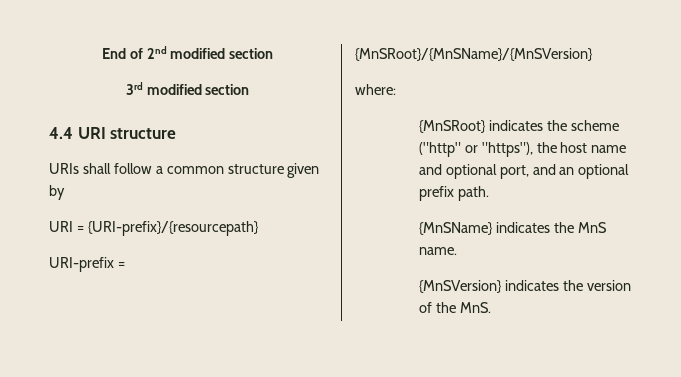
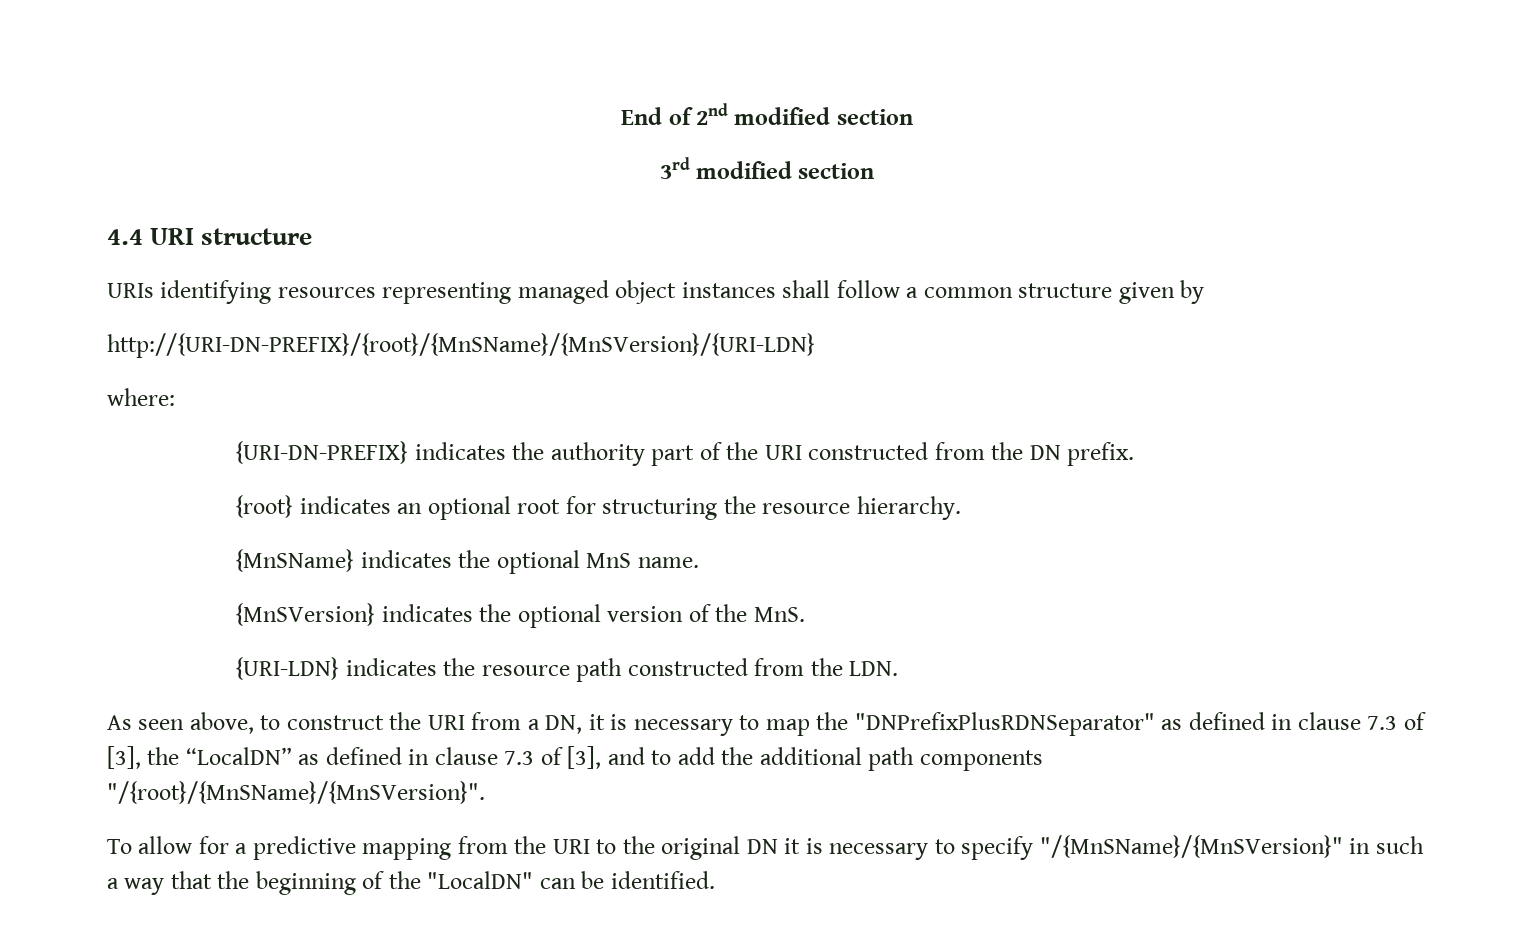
(79, 168) none -> [160,280,776,304] identifying resources representing managed object instances
[49,221,259,236] [49,257,125,272] [355,48,593,61] URI = {URI-prefix}/{resourcepath} // URI-prefix = {MnSRoot}/{MnSName}/{MnSVersion} -> [107,333,815,358] http://{URI-DN-PREFIX}/{root}/{MnSName}/{MnSVersion}/{URI-LDN}
[418,120,619,133] [418,142,627,157] [418,164,630,179] [418,186,489,201] {MnSRoot} indicates the scheme ("http" or "https"), the host name and optional port, and an optional prefix path. -> [235,441,1135,466] [235,495,961,520] {URI-DN-PREFIX} indicates the authority part of the URI constructed from the DN prefix. // {root} indicates an optional root for structuring the resource hierarchy.
(574, 227) none -> [496,550,580,574] optional
(583, 285) none -> [517,604,601,628] optional
(491, 307) none -> [235,657,899,682] [107,712,1426,736] [107,746,1043,771] [107,781,485,804] [107,835,1424,860] [107,871,715,895] // {URI-LDN} indicates the resource path constructed from the LDN. // As seen above, to construct the URI from a DN, it is necessary to map the "DNPrefixPlusRDNSeparator" as defined in clause 7.3 of [3], the “LocalDN” as defined in clause 7.3 of [3], and to add the additional path components "/{root}/{MnSName}/{MnSVersion}". // To allow for a predictive mapping from the URI to the original DN it is necessary to specify "/{MnSName}/{MnSVersion}" in such a way that the beginning of the "LocalDN" can be identified.

